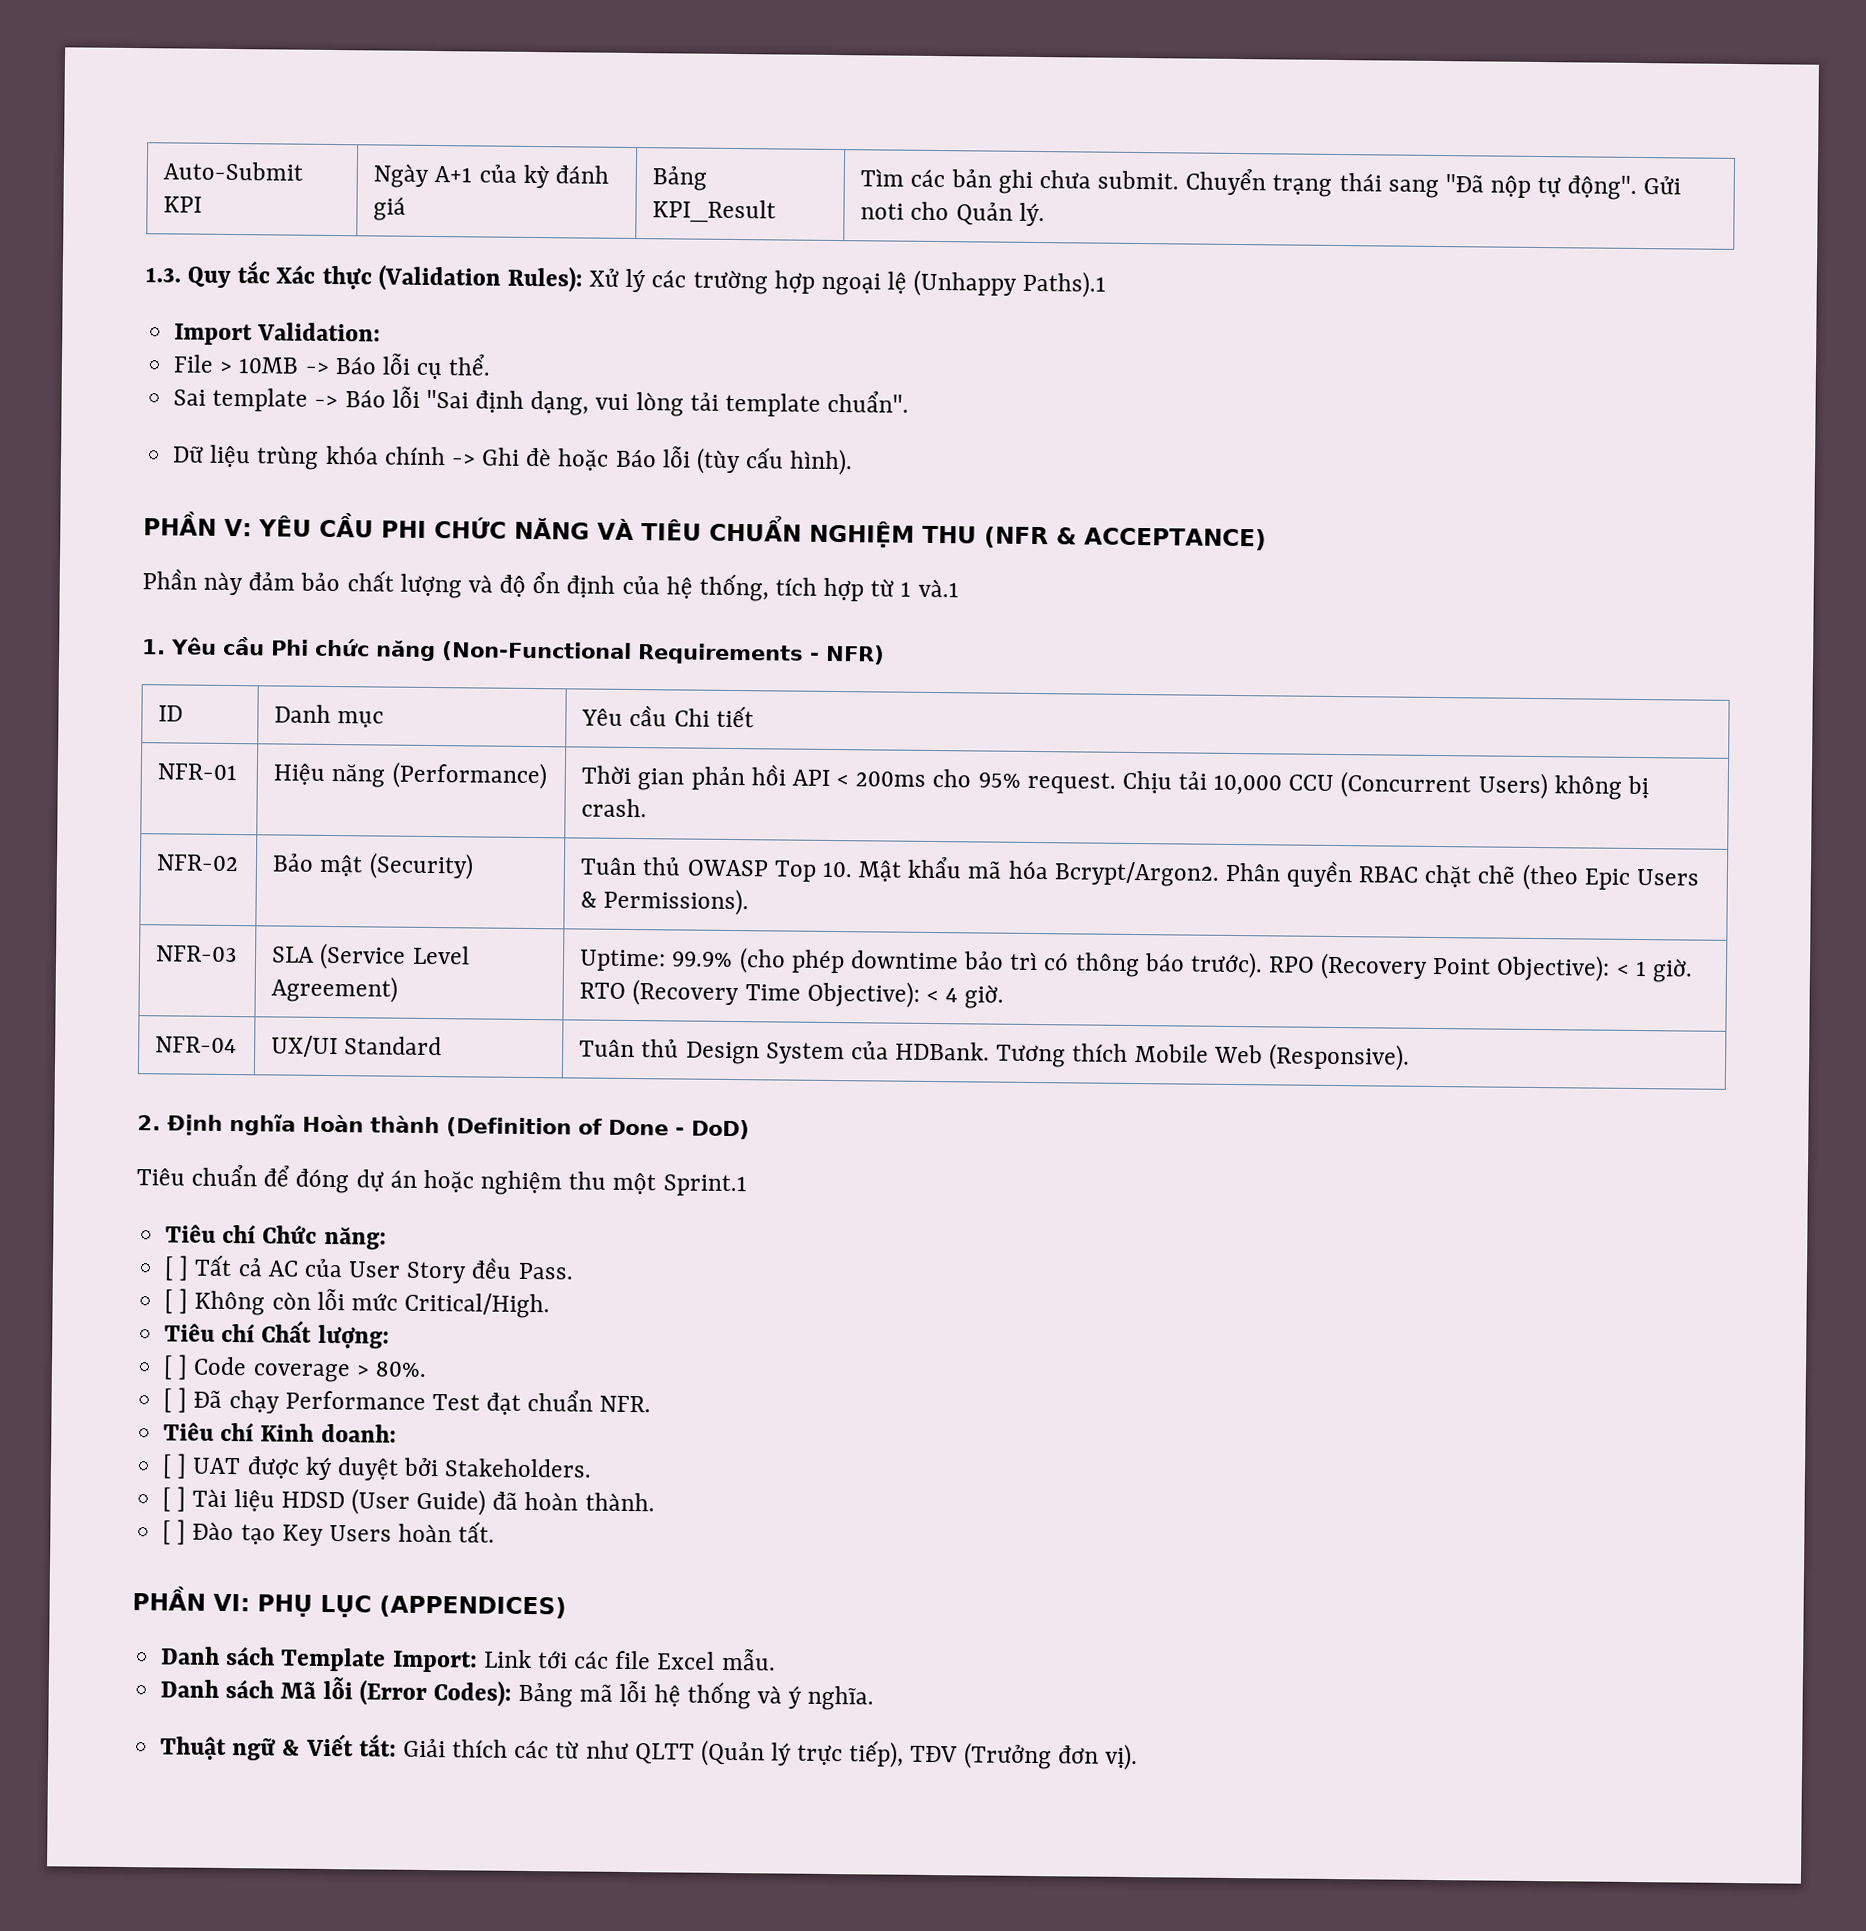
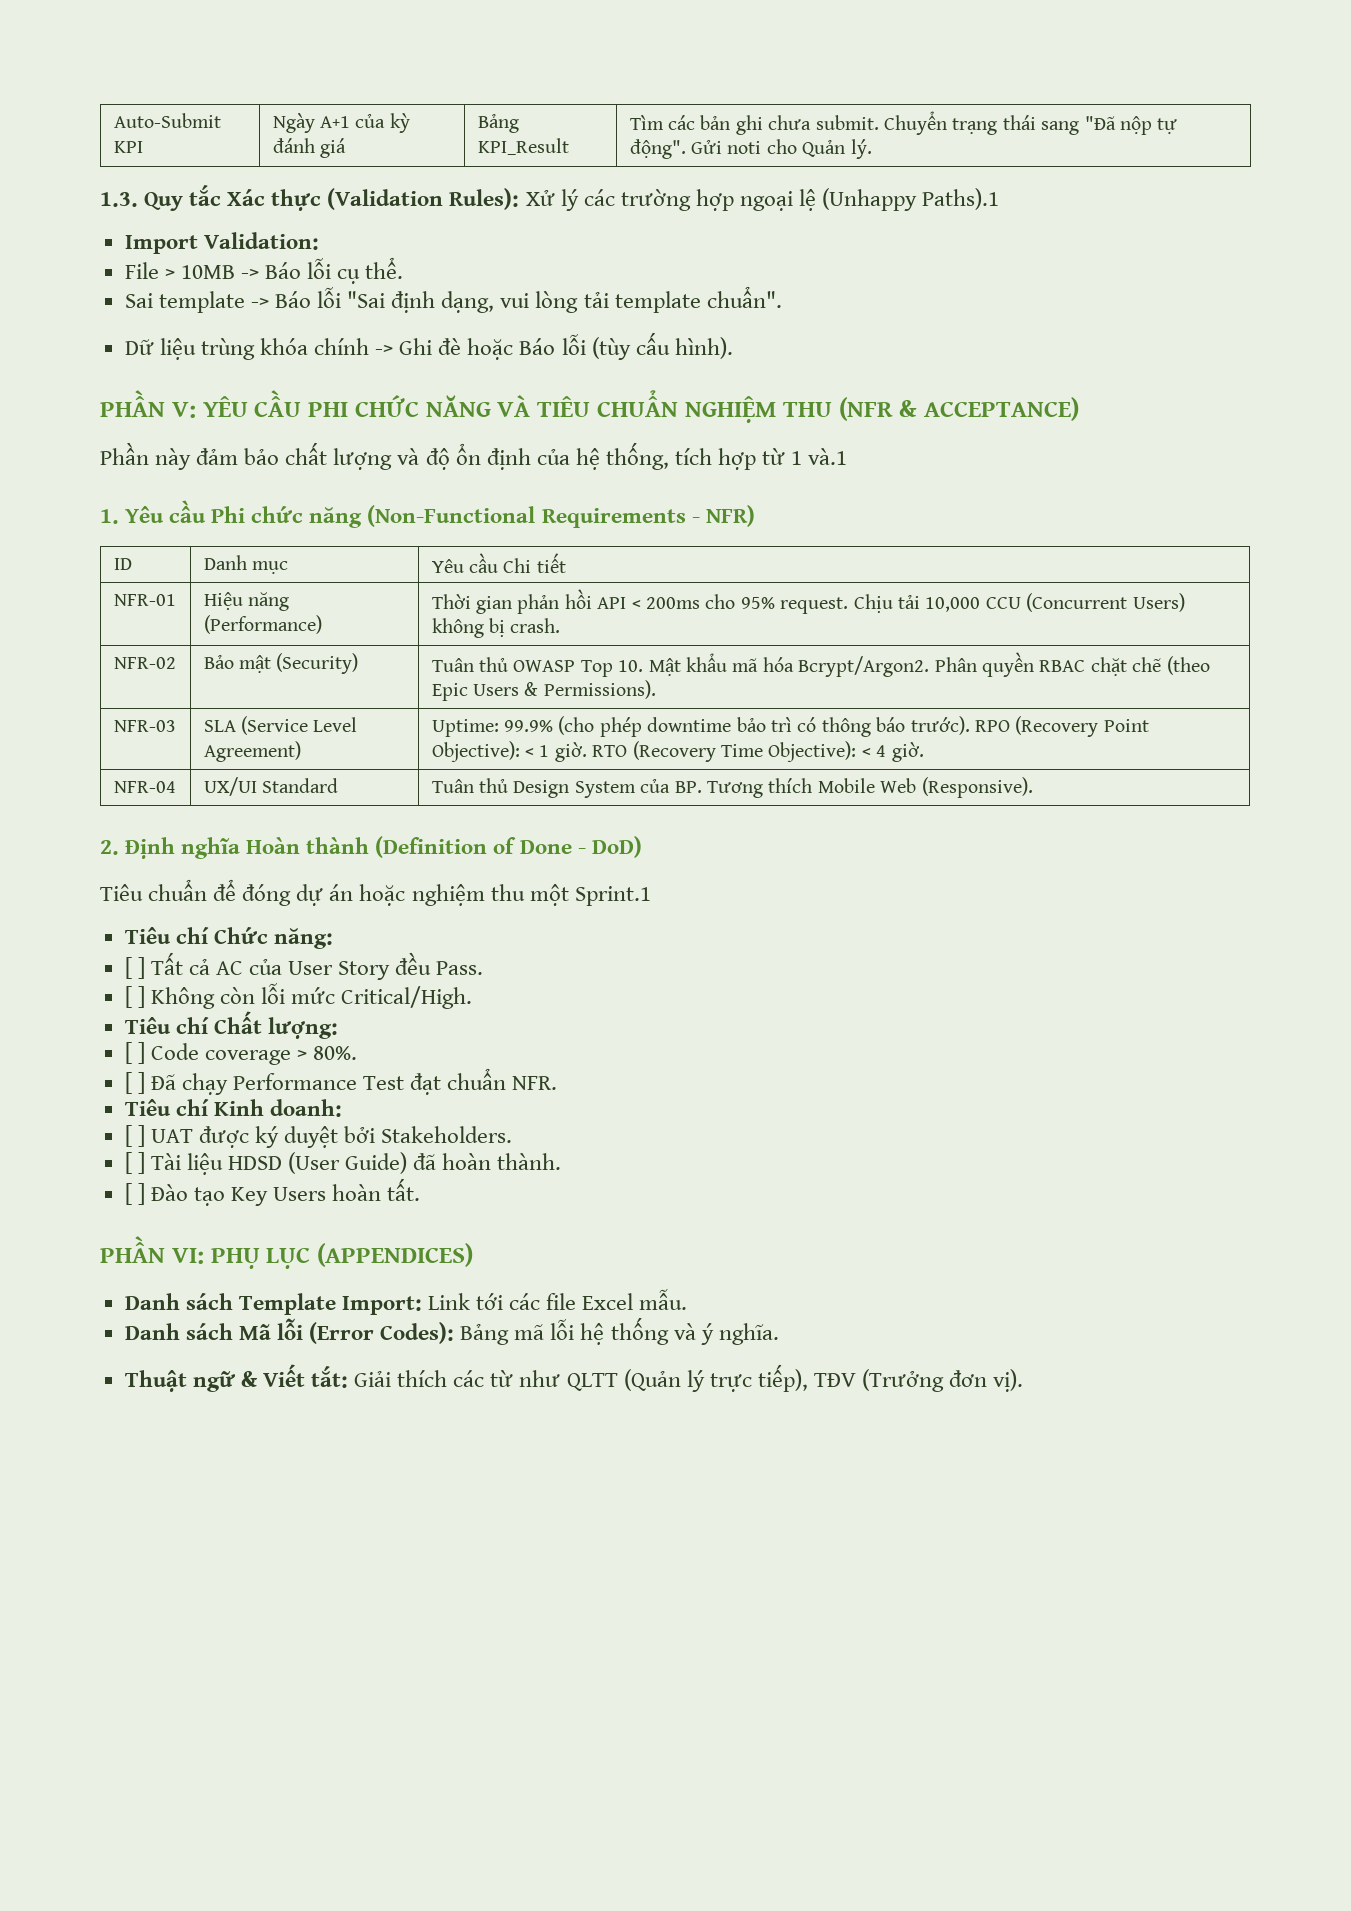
[895,1041,991,1061] HDBank. -> [674,781,702,793] BP.

